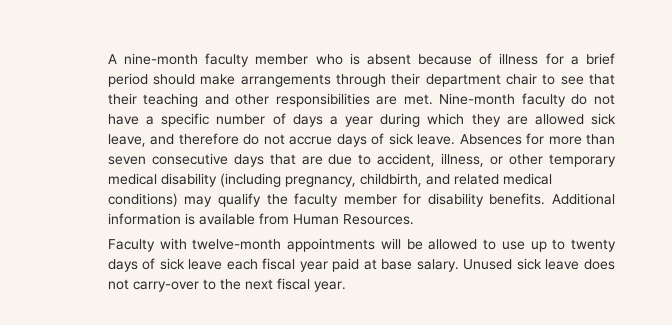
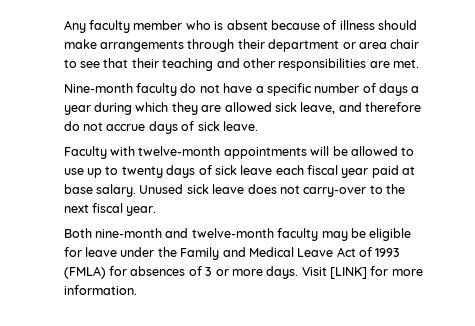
[107,53,199,65] A nine-month -> [63,20,86,33] Any
[545,53,615,65] [107,73,148,87] for a brief period -> (375, 25) none
(501, 80) none -> [342,42,387,49] or area
(433, 99) none -> (420, 63) //
[459,133,615,145] [107,153,616,167] [107,173,552,187] [107,193,616,207] [107,213,414,225] Absences for more than seven consecutive days that are due to accident, illness, or other temporary medical disability (including pregnancy, childbirth, and related medical conditions) may qualify the faculty member for disability benefits. Additional information is available from Human Resources. -> (258, 126) none
(346, 286) none -> [63,228,412,241] [63,247,401,260] [63,266,423,279] [63,285,137,295] // Both nine-month and twelve-month faculty may be eligible for leave under the Family and Medical Leave Act of 1993 (FMLA) for absences of 3 or more days. Visit [LINK] for more information.

